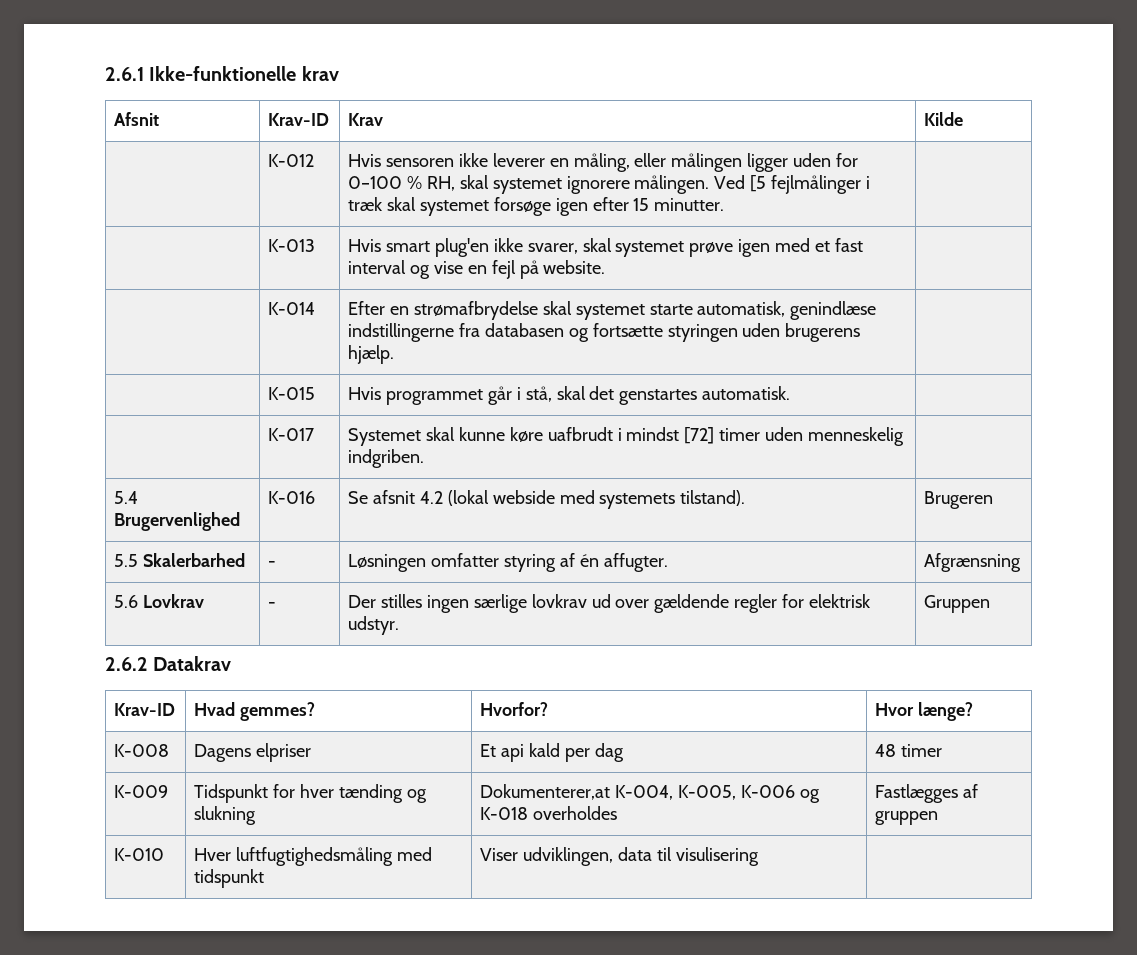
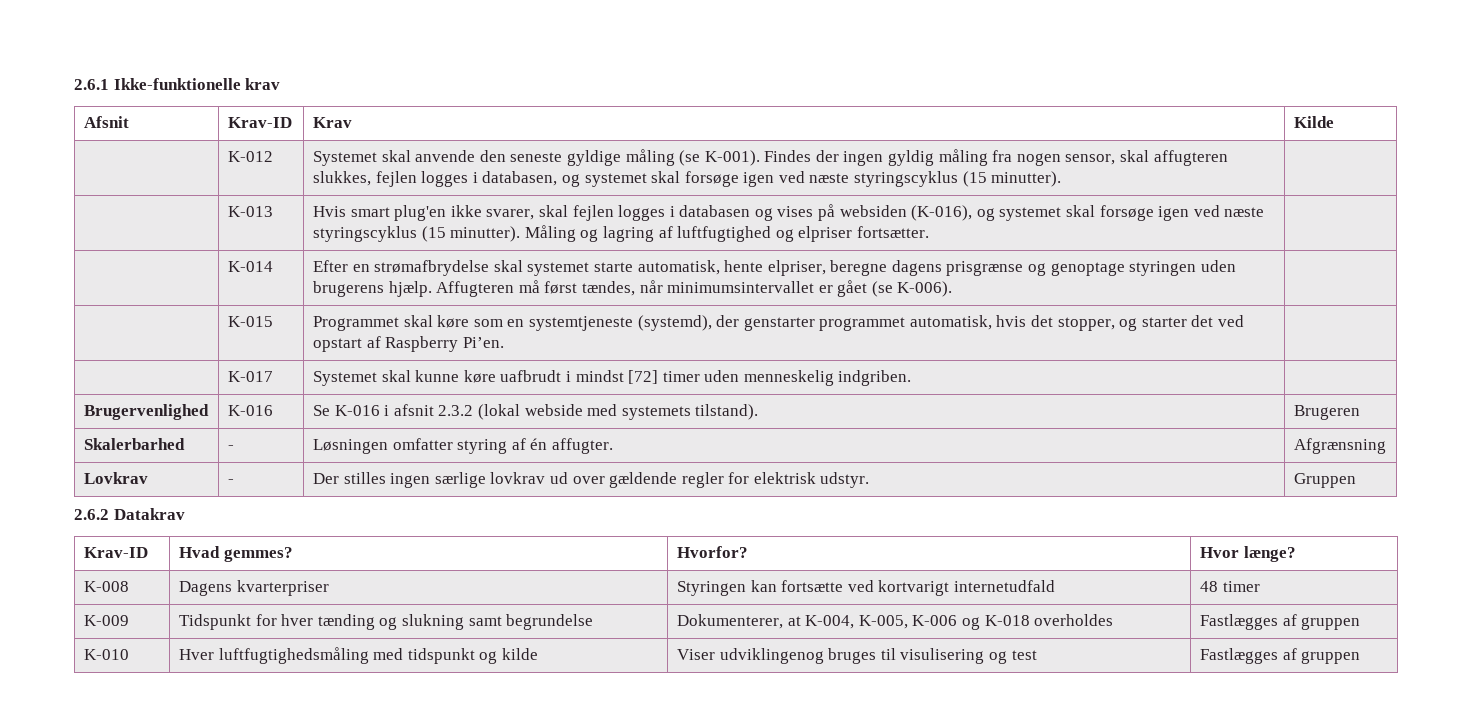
[348,153,858,172] [348,175,870,194] [348,197,725,216] Hvis sensoren ikke leverer en måling, eller målingen ligger uden for 0–100 % RH, skal systemet ignorere målingen. Ved [5 fejlmålinger i træk skal systemet forsøge igen efter 15 minutter. -> [312,149,1228,166] [312,171,1062,187] Systemet skal anvende den seneste gyldige måling (se K-001). Findes der ingen gyldig måling fra nogen sensor, skal affugteren slukkes, fejlen logges i databasen, og systemet skal forsøge igen ved næste styringscyklus (15 minutter).
[615,238,863,257] [348,260,606,279] systemet prøve igen med et fast interval og vise en fejl på website. -> [572,204,1265,221] [312,225,929,242] fejlen logges i databasen og vises på websiden (K-016), og systemet skal forsøge igen ved næste styringscyklus (15 minutter). Måling og lagring af luftfugtighed og elpriser fortsætter.
[790,301,877,320] [348,323,861,342] [348,345,395,364] [268,387,316,400] [348,386,791,405] genindlæse indstillingerne fra databasen og fortsætte styringen uden brugerens hjælp. | // | K-015 | Hvis programmet går i stå, skal det genstartes automatisk. -> [724,260,1236,276] [312,280,953,297] [227,316,273,327] [312,315,1245,331] [312,336,504,352] hente elpriser, beregne dagens prisgrænse og genoptage styringen uden brugerens hjælp. Affugteren må først tændes, når minimumsintervallet er gået (se K-006). | // | K-015 | Programmet skal køre som en systemtjeneste (systemd), der genstarter programmet automatisk, hvis det stopper, og starter det ved opstart af Raspberry Pi’en.
[114,491,139,504] 5.4 -> (912, 378) none
[373,490,443,504] afsnit 4.2 -> [334,404,474,416] K-016 i afsnit 2.3.2
[114,554,139,567] 5.5 -> (1360, 412) none
[114,595,139,608] 5.6 -> (1386, 446) none
[256,743,312,762] [480,743,624,762] elpriser | Et api kald per dag -> [236,580,329,596] [676,580,1055,596] kvarterpriser | Styringen kan fortsætte ved kortvarigt internetudfald
[480,784,611,800] | Dokumenterer,at -> [468,614,594,630] [676,614,801,629] samt begrundelse | Dokumenterer, at
(265, 878) none -> [479,648,538,664] og kilde
[523,847,652,866] udviklingen, data -> [719,648,877,664] udviklingenog bruges
(759, 856) | -> [988,650,1037,664] [1199,648,1361,664] og test | Fastlægges af gruppen

